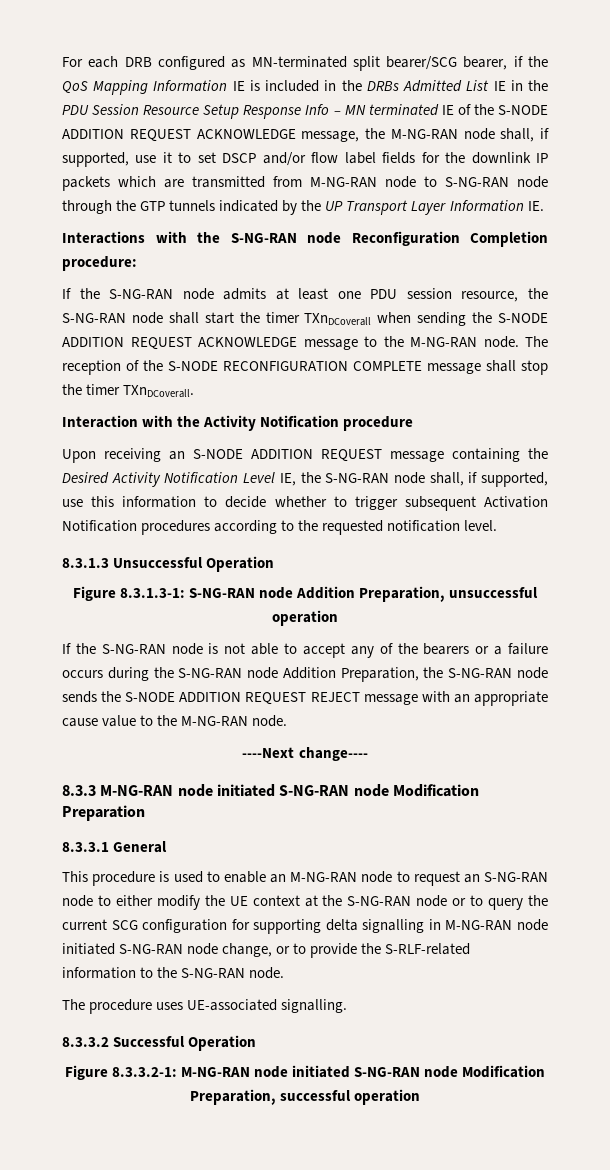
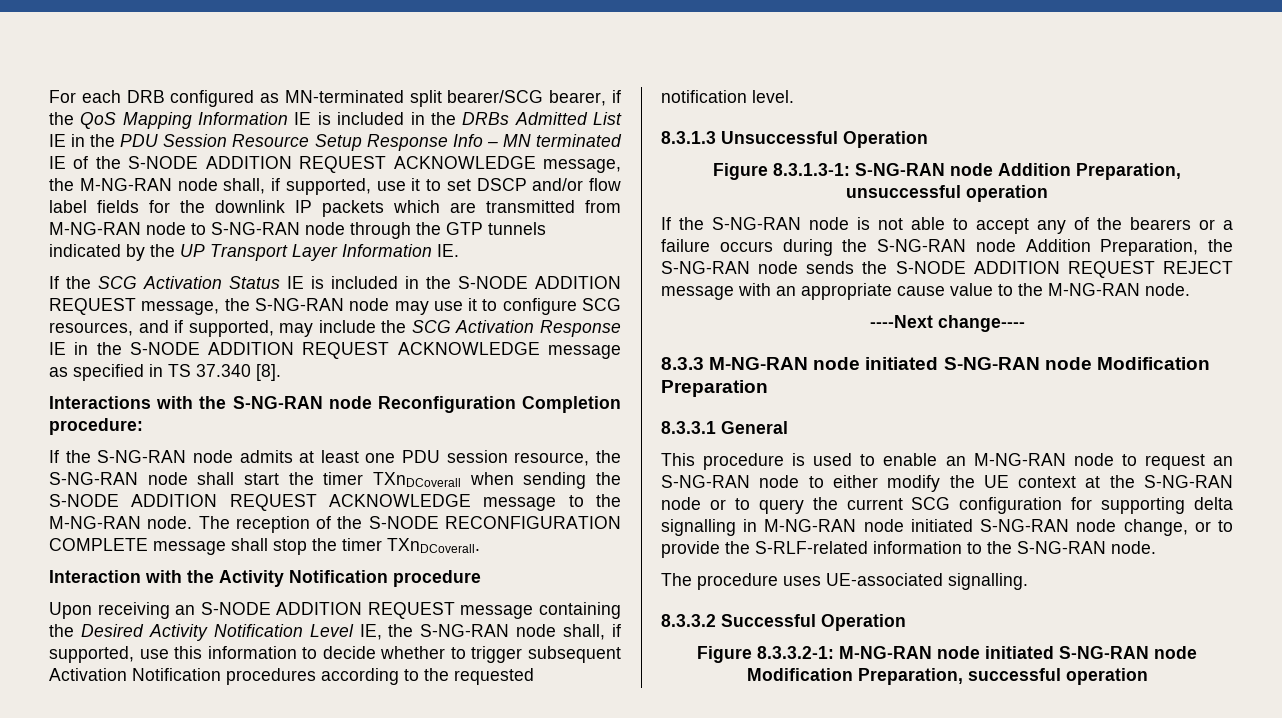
(544, 206) none -> [49,276,621,289] [49,298,621,315] [49,320,621,337] [49,342,621,359] [49,364,281,381] // If the SCG Activation Status IE is included in the S-NODE ADDITION REQUEST message, the S-NG-RAN node may use it to configure SCG resources, and if supported, may include the SCG Activation Response IE in the S-NODE ADDITION REQUEST ACKNOWLEDGE message as specified in TS 37.340 [8].

